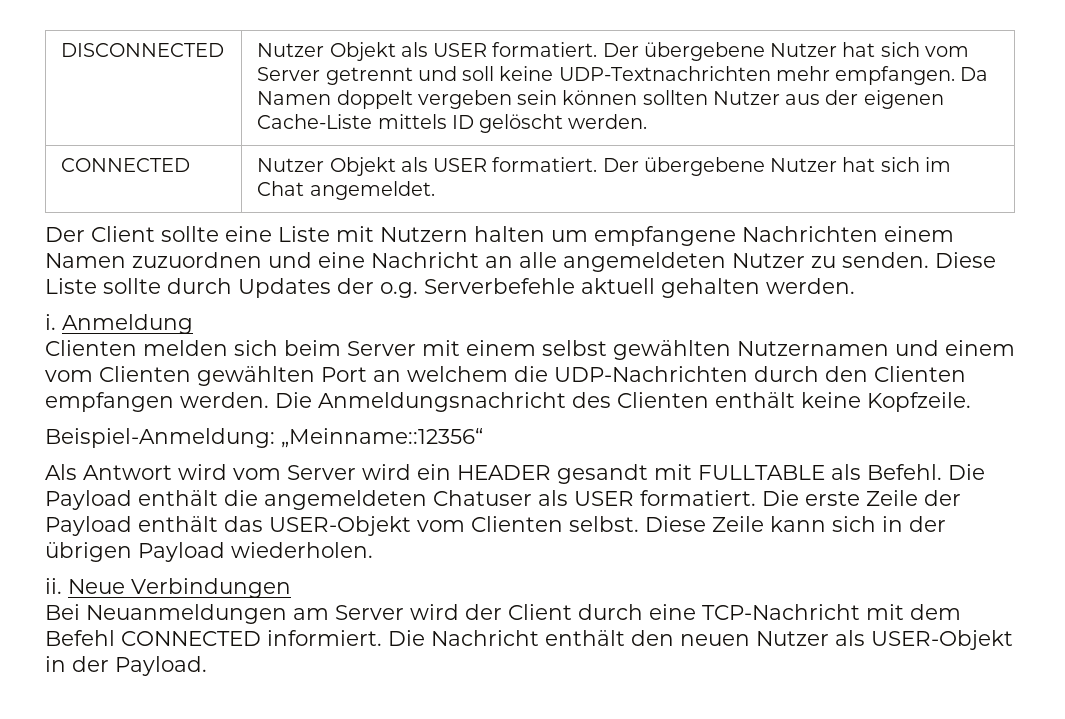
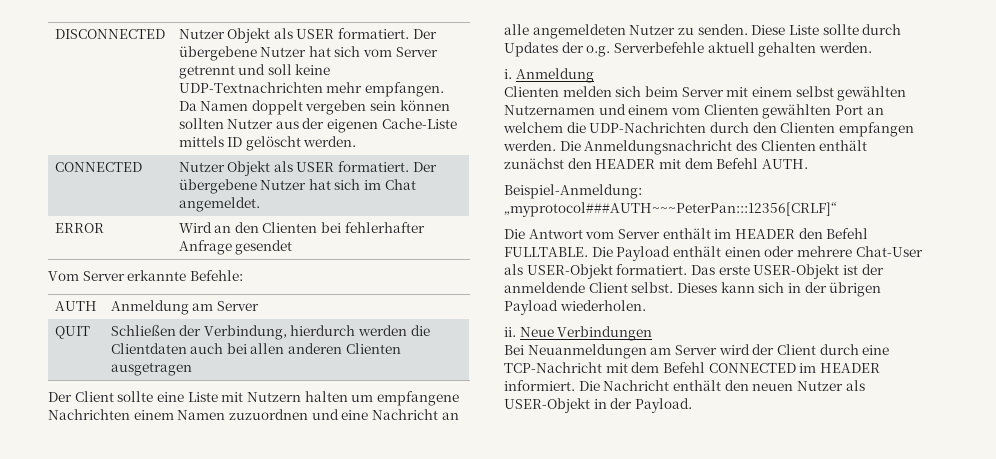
(435, 190) none -> [54,223,104,233] [178,222,425,233] [178,240,293,255] [48,270,243,281] [54,301,97,311] [110,300,259,315] [54,326,90,339] [110,325,430,340] [110,343,401,354] [110,362,192,376] // ERROR | Wird an den Clienten bei fehlerhafter Anfrage gesendet // Vom Server erkannte Befehle: // AUTH | Anmeldung am Server // QUIT | Schließen der Verbindung, hierdurch werden die Clientdaten auch bei allen anderen Clienten ausgetragen
[801,392,971,412] [45,428,483,448] [45,464,985,484] [45,490,961,510] [45,516,764,536] keine Kopfzeile. // Beispiel-Anmeldung: „Meinname::12356“ // Als Antwort wird vom Server wird ein HEADER gesandt mit FULLTABLE als Befehl. Die Payload enthält die angemeldeten Chatuser als USER formatiert. Die erste Zeile der Payload enthält das USER-Objekt vom Clienten selbst. Diese Zeile -> [504,158,808,169] [504,184,642,199] [504,202,837,217] [504,228,869,239] [504,246,923,261] [504,264,884,279] [504,282,717,293] zunächst den HEADER mit dem Befehl AUTH. // Beispiel-Anmeldung: „myprotocol###AUTH~~~PeterPan:::12356[CRLF]“ // Die Antwort vom Server enthält im HEADER den Befehl FULLTABLE. Die Payload enthält einen oder mehrere Chat-User als USER-Objekt formatiert. Das erste USER-Objekt ist der anmeldende Client selbst. Dieses
(261, 638) none -> [799,363,880,373] im HEADER

